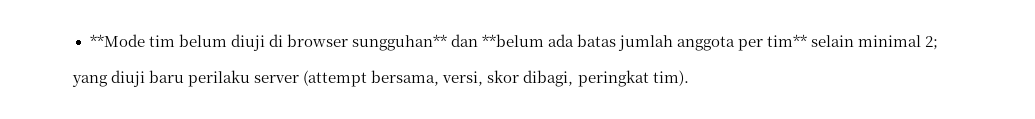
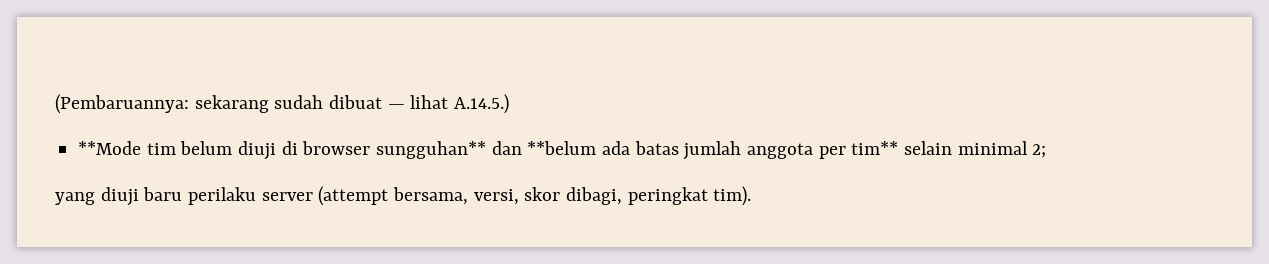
(89, 40) none -> [55,94,510,114] (Pembaruannya: sekarang sudah dibuat — lihat A.14.5.) //

